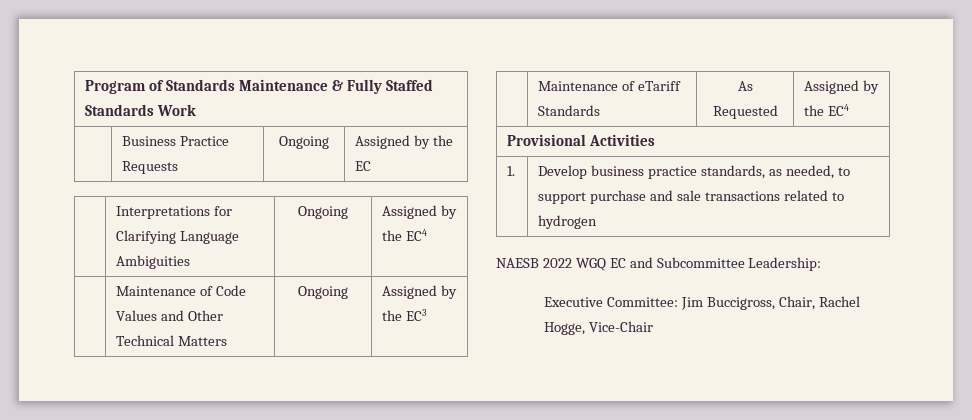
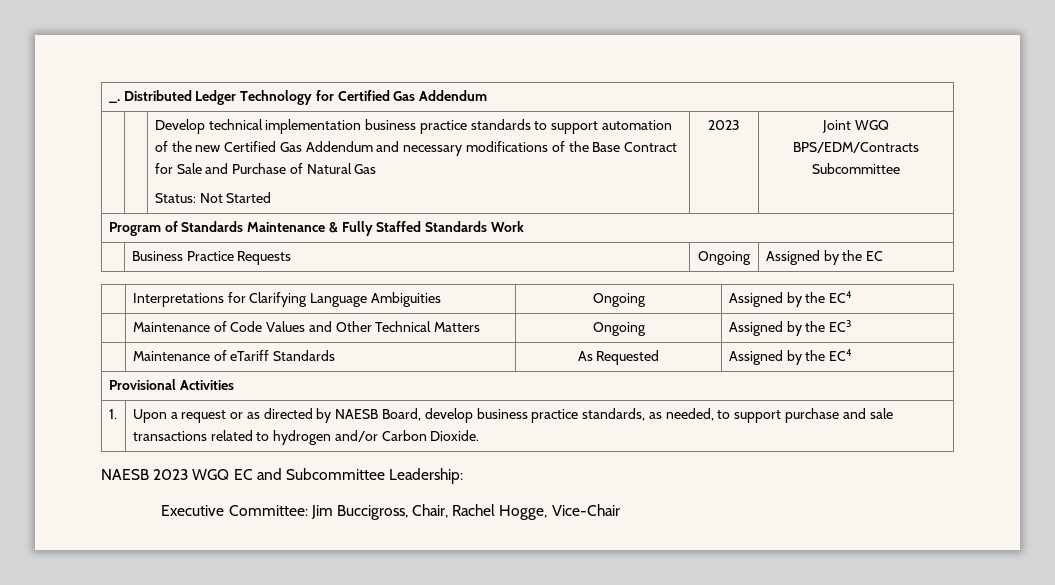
(85, 87) none -> [107,90,488,105] [154,119,673,134] [154,141,678,156] [154,163,377,174] [154,192,272,203] [708,120,740,130] [822,120,889,133] [793,142,919,153] [812,163,900,174] _. Distributed Ledger Technology for Certified Gas Addendum // | | Develop technical implementation business practice standards to support automation of the new Certified Gas Addendum and necessary modifications of the Base Contract for Sale and Purchase of Natural Gas // Status: Not Started | 2023 | Joint WGQ BPS/EDM/Contracts Subcommittee //
[538,165,588,179] Develop -> [132,408,473,423] Upon a request or as directed by NAESB Board, develop
[496,258,572,268] // NAESB 2022 -> [334,430,480,442] [101,469,189,480] and/or Carbon Dioxide. // NAESB 2023

